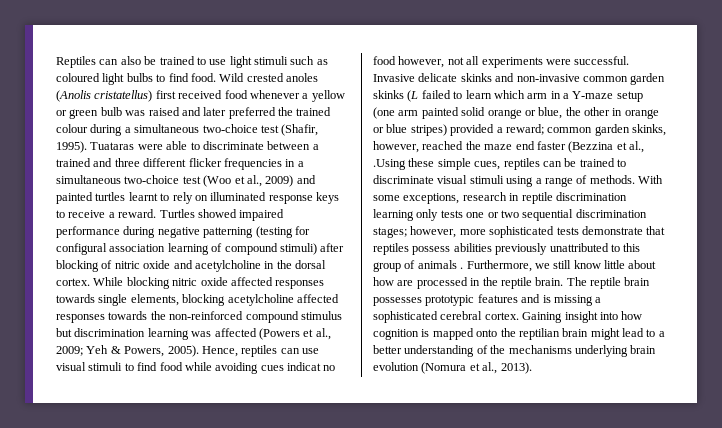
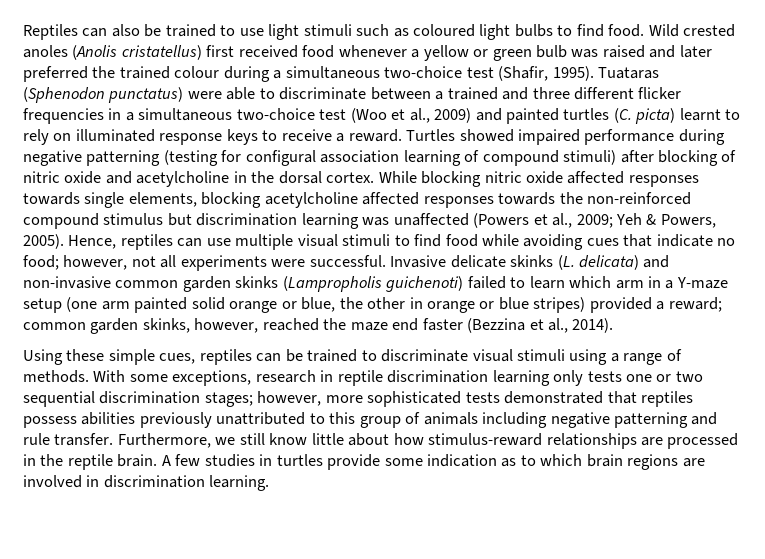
(135, 146) none -> [23,87,184,103] (Sphenodon punctatus)
(126, 196) none -> [613,108,676,124] (C. picta)
[214,328,257,337] affected -> [393,213,469,226] unaffected
(319, 351) none -> [235,234,294,250] multiple
[287,362,336,371] [373,56,396,65] indicat no food -> [623,234,736,247] [23,255,59,270] that indicate no food;
(492, 77) none -> [557,255,640,270] (L. delicata)
[407,90,419,102] (L -> [282,276,464,292] (Lampropholis guichenoti)
[373,159,406,170] .Using -> [572,318,614,333] [23,349,63,365] 2014). // Using
[581,226,643,235] demonstrate -> [504,391,604,404] demonstrated
[460,267,464,269] . -> [482,412,718,428] [23,433,114,446] including negative patterning and rule transfer.
(394, 281) none -> [428,433,637,449] stimulus-reward relationships
[566,277,651,289] [373,294,602,306] [373,311,643,323] [373,328,665,340] [373,345,657,357] [373,362,532,374] The reptile brain possesses prototypic features and is missing a sophisticated cerebral cortex. Gaining insight into how cognition is mapped onto the reptilian brain might lead to a better understanding of the mechanisms underlying brain evolution (Nomura et al., 2013). -> [161,454,705,470] [23,475,270,491] A few studies in turtles provide some indication as to which brain regions are involved in discrimination learning.

